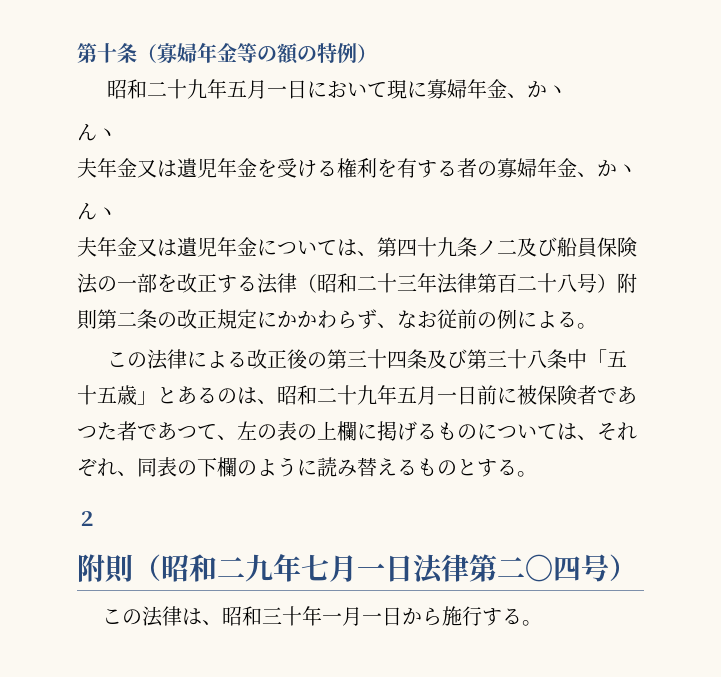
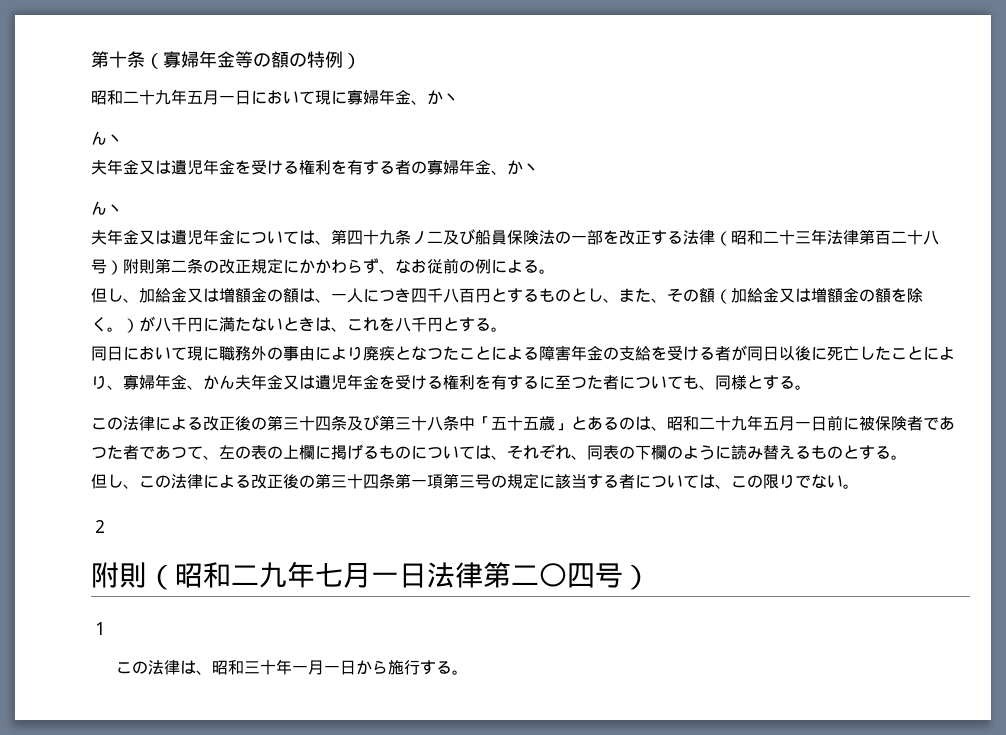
(597, 326) none -> [91,287,923,304] [91,316,507,333] [91,345,955,361] [91,374,811,390] // 但し、加給金又は増額金の額は、一人につき四千八百円とするものとし、また、その額（加給金又は増額金の額を除く。）が八千円に満たないときは、これを八千円とする。 // 同日において現に職務外の事由により廃疾となつたことによる障害年金の支給を受ける者が同日以後に死亡したことにより、寡婦年金、かん夫年金又は遺児年金を受ける権利を有するに至つた者についても、同様とする。
(537, 474) none -> [91,473,859,489] // 但し、この法律による改正後の第三十四条第一項第三号の規定に該当する者については、この限りでない。
(637, 567) none -> [91,622,109,635] // １

